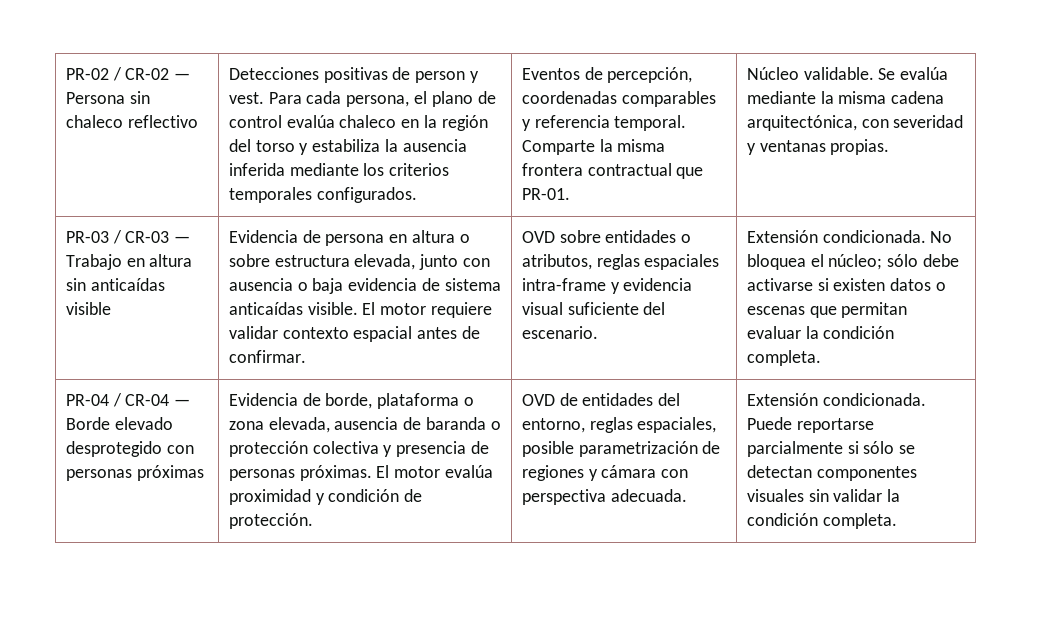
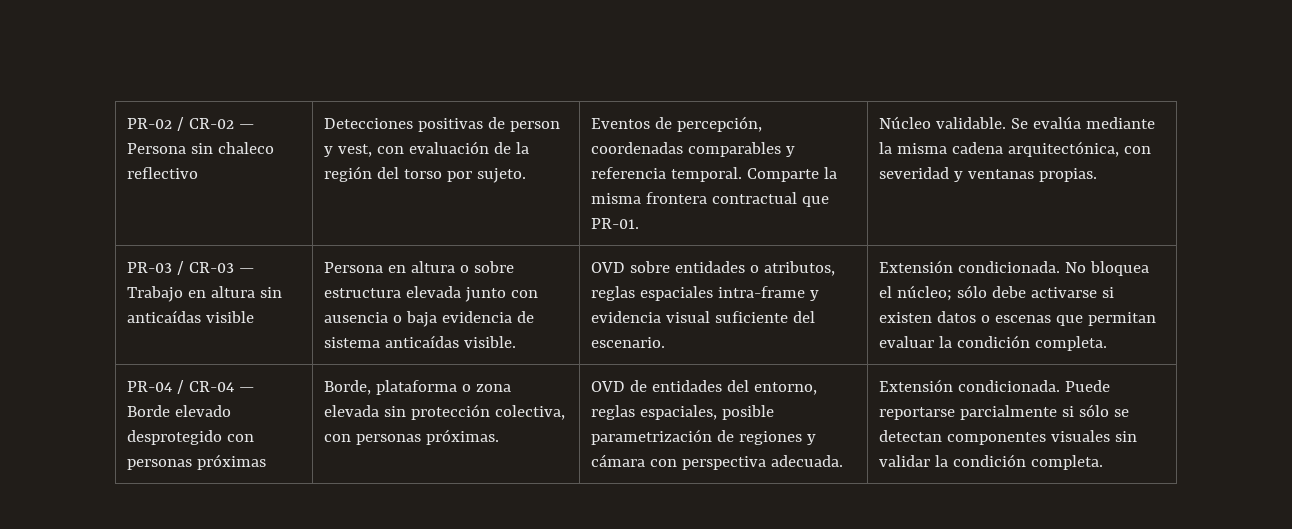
[228,91,496,107] [228,115,488,131] [228,139,467,155] [228,163,450,176] [228,187,417,203] vest. Para cada persona, el plano de control evalúa chaleco en la región del torso y estabiliza la ausencia inferida mediante los criterios temporales configurados. -> [337,141,530,157] [323,166,527,183] vest, con evaluación de la región del torso por sujeto.
[228,230,385,246] Evidencia de persona -> [323,262,383,273] Persona
[354,254,416,270] elevada, -> [405,286,461,298] elevada
[362,302,493,318] [228,326,481,342] [228,350,306,363] El motor requiere validar contexto espacial antes de confirmar. -> (516, 342) none
[228,393,475,409] [228,417,501,433] [228,441,490,457] [228,465,494,481] [228,489,423,505] [228,513,313,529] Evidencia de borde, plataforma o zona elevada, ausencia de baranda o protección colectiva y presencia de personas próximas. El motor evalúa proximidad y condición de protección. -> [323,380,512,395] [323,404,566,420] [323,429,499,445] Borde, plataforma o zona elevada sin protección colectiva, con personas próximas.

